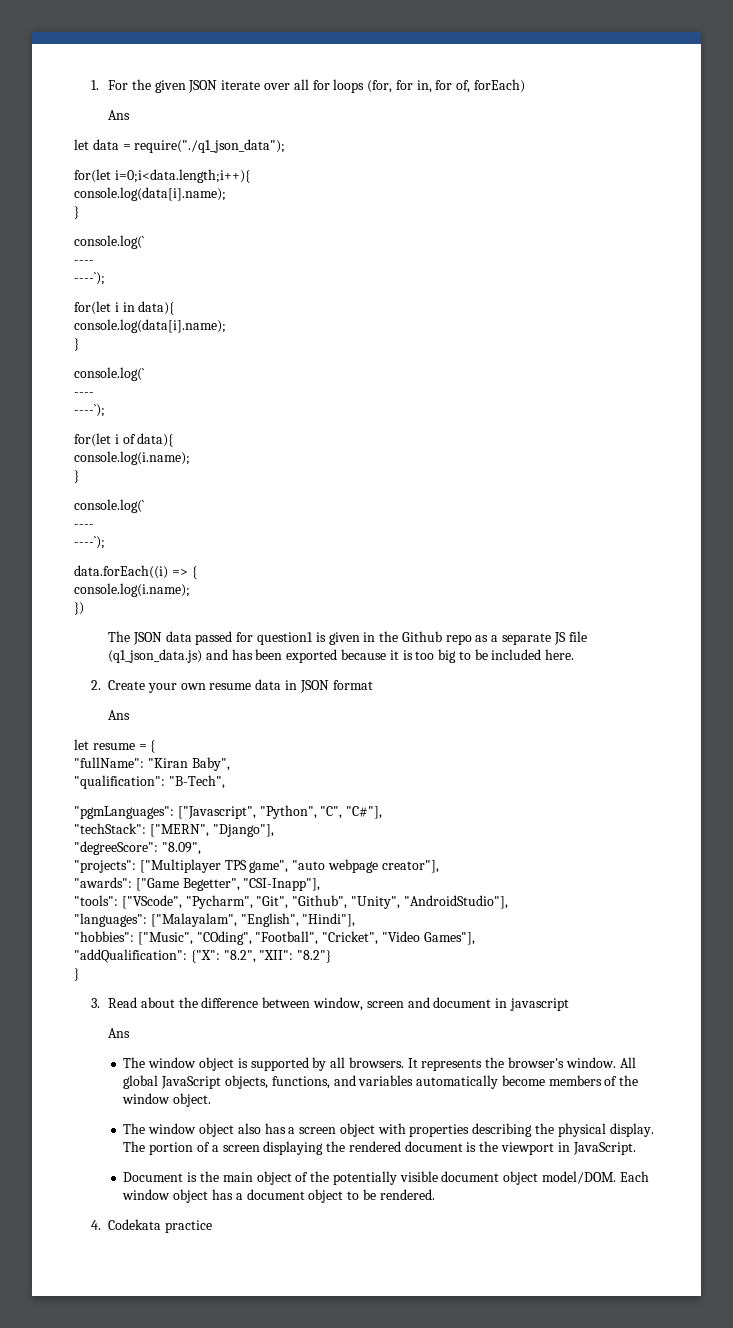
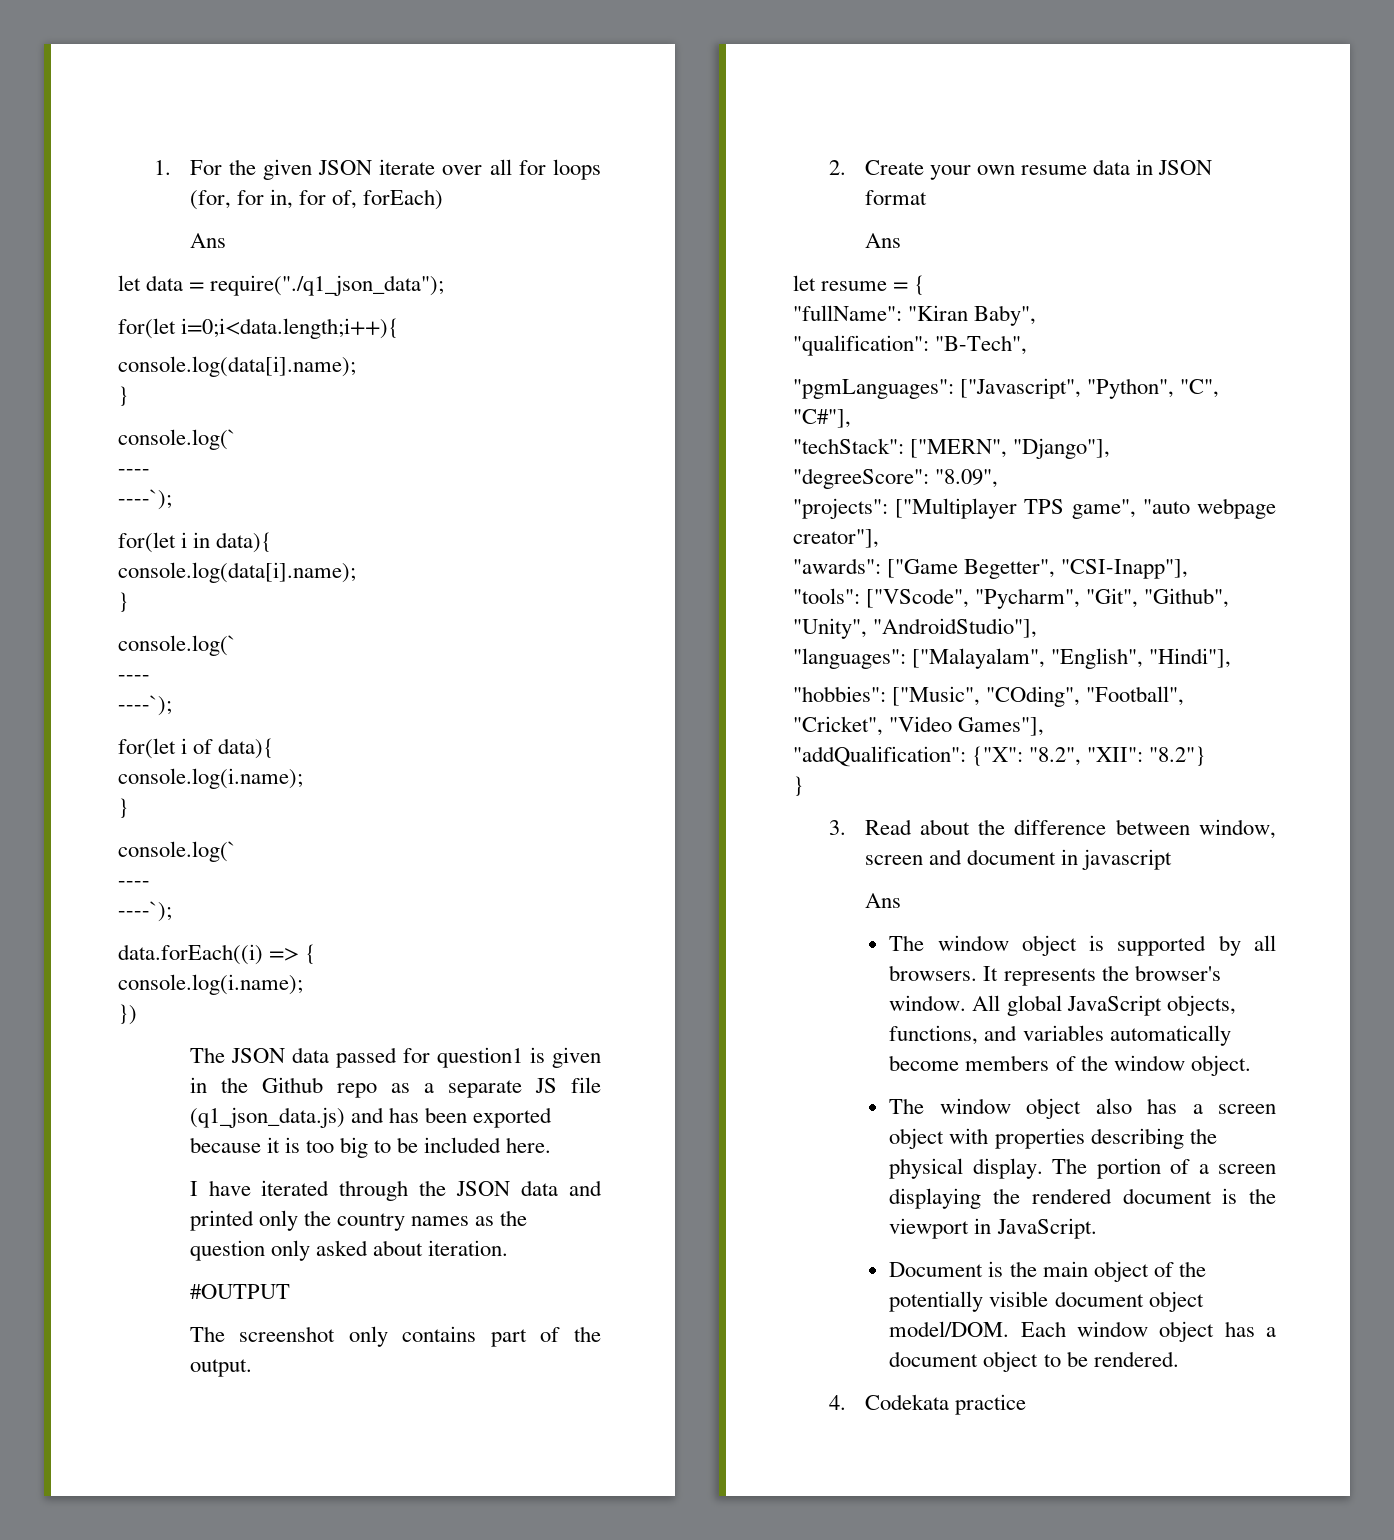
(575, 654) none -> [189,1180,602,1201] [189,1210,528,1231] [189,1240,508,1261] [189,1284,290,1299] [189,1326,601,1347] [189,1359,252,1377] // I have iterated through the JSON data and printed only the country names as the question only asked about iteration. // #OUTPUT // The screenshot only contains part of the output.

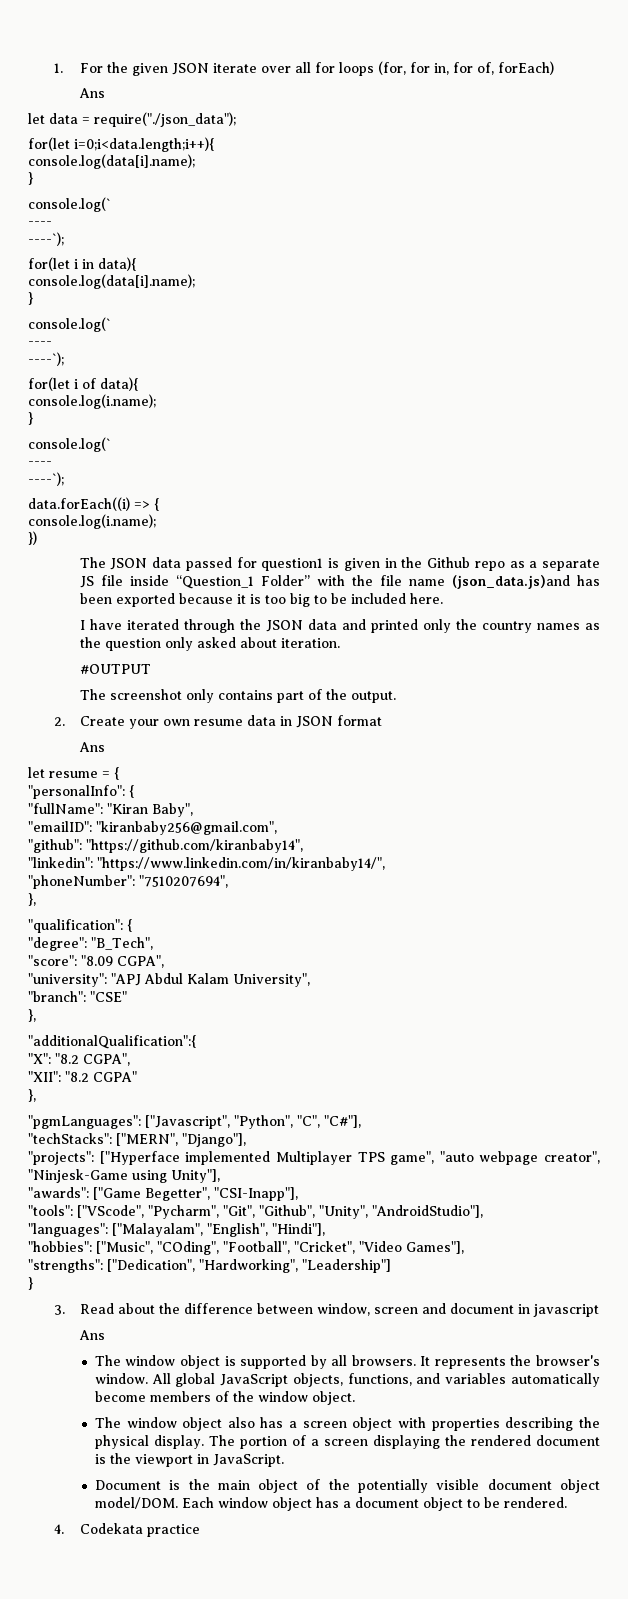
[210,275,445,296] require("./q1_json_data"); -> [94,112,236,127] require("./json_data");
[189,1107,384,1128] (q1_json_data.js) and -> [129,575,570,589] inside “Question_1 Folder” with the file name (json_data.js)and
(926, 285) none -> [28,785,135,799] // "personalInfo": {
[793,335,1028,356] "qualification": "B-Tech", -> [28,821,277,835] [28,839,303,853] [28,857,385,871] [28,875,228,889] [28,893,36,906] [28,919,133,933] [28,937,153,951] [28,955,164,968] [28,973,310,987] [28,991,127,1002] [28,1009,36,1022] [28,1035,197,1049] [28,1053,130,1066] [28,1071,137,1082] [28,1089,36,1102] "emailID": "kiranbaby256@gmail.com", // "github": "https://github.com/kiranbaby14", // "linkedin": "https://www.linkedin.com/in/kiranbaby14/", // "phoneNumber": "7510207694", // }, // "qualification": { // "degree": "B_Tech", // "score": "8.09 CGPA", // "university": "APJ Abdul Kalam University", // "branch": "CSE" // }, // "additionalQualification":{ // "X": "8.2 CGPA", // "XII": "8.2 CGPA" // },
[793,438,904,454] "techStack": -> [28,1133,112,1144] "techStacks":
[793,468,999,489] // "degreeScore": "8.09", -> (246, 1140) none
[895,498,1018,519] ["Multiplayer -> [99,1151,352,1165] ["Hyperface implemented Multiplayer
[793,529,879,548] creator"], -> [544,1151,600,1164] [28,1169,220,1183] creator", "Ninjesk-Game using Unity"],
[793,746,1207,767] "addQualification": {"X": "8.2", "XII": "8.2"} -> [28,1259,391,1273] "strengths": ["Dedication", "Hardworking", "Leadership"]

